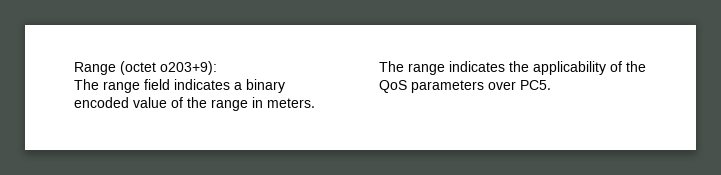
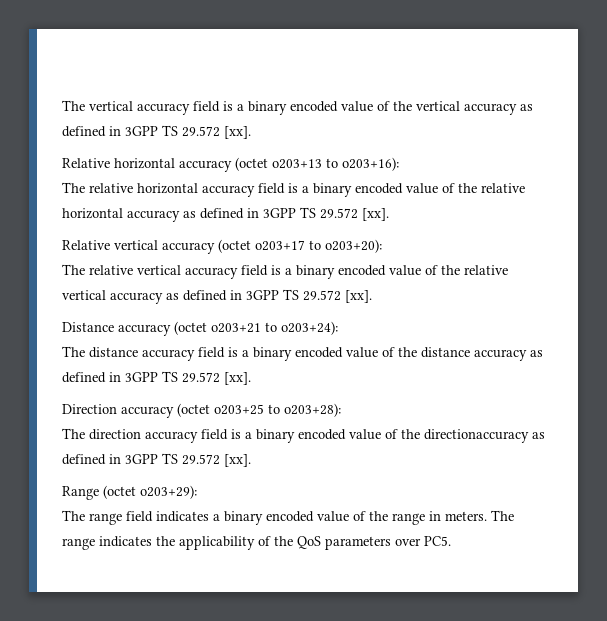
(74, 68) none -> [62,100,533,115] [62,125,251,139] [62,157,399,172] [62,182,525,197] [62,207,389,222] [62,239,382,254] [62,264,508,279] [62,289,372,304] [62,321,338,336] [62,346,543,361] [62,371,251,385] [62,403,341,418] [62,428,545,443] [62,453,251,467] The vertical accuracy field is a binary encoded value of the vertical accuracy as defined in 3GPP TS 29.572 [xx]. // Relative horizontal accuracy (octet o203+13 to o203+16): // The relative horizontal accuracy field is a binary encoded value of the relative horizontal accuracy as defined in 3GPP TS 29.572 [xx]. // Relative vertical accuracy (octet o203+17 to o203+20): // The relative vertical accuracy field is a binary encoded value of the relative vertical accuracy as defined in 3GPP TS 29.572 [xx]. // Distance accuracy (octet o203+21 to o203+24): // The distance accuracy field is a binary encoded value of the distance accuracy as defined in 3GPP TS 29.572 [xx]. // Direction accuracy (octet o203+25 to o203+28): // The direction accuracy field is a binary encoded value of the directionaccuracy as defined in 3GPP TS 29.572 [xx]. //
[160,61,217,75] o203+9): -> [140,485,197,499] o203+29):

